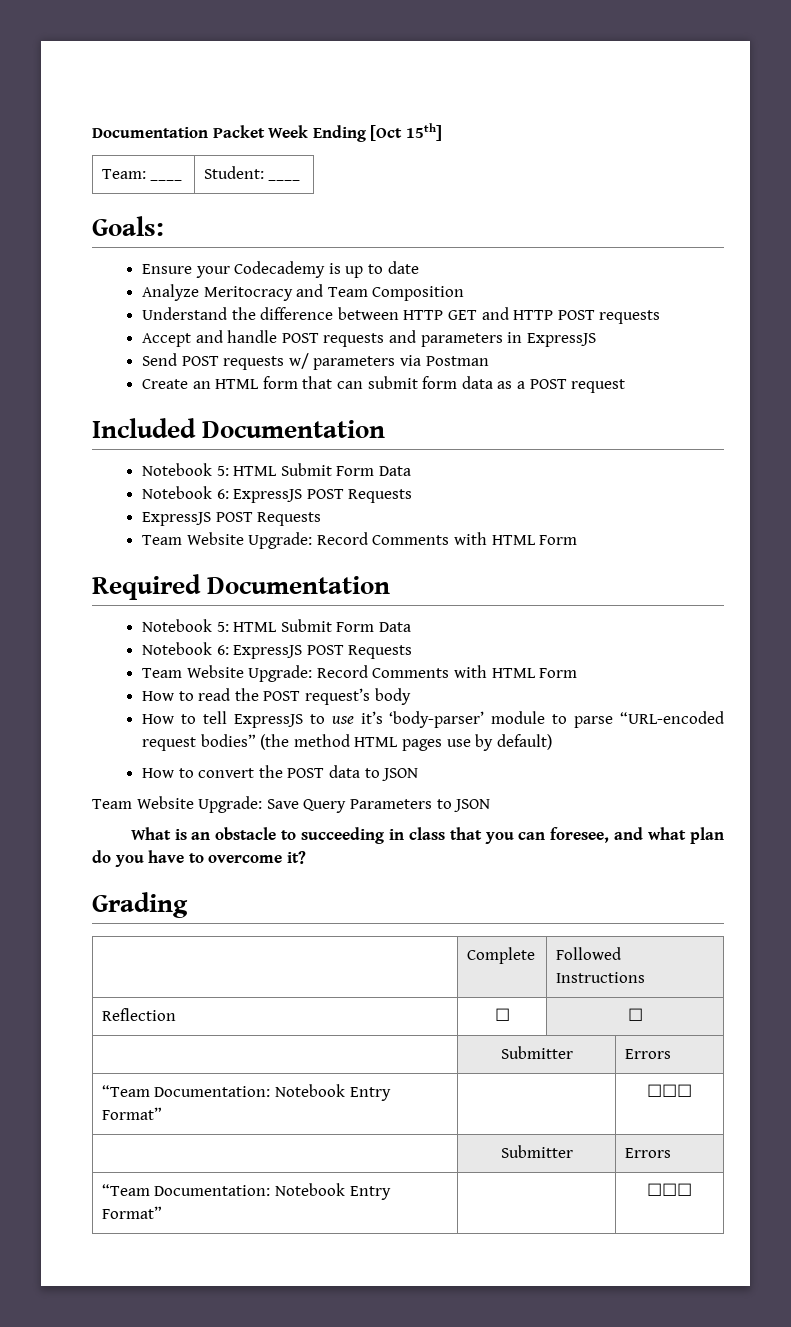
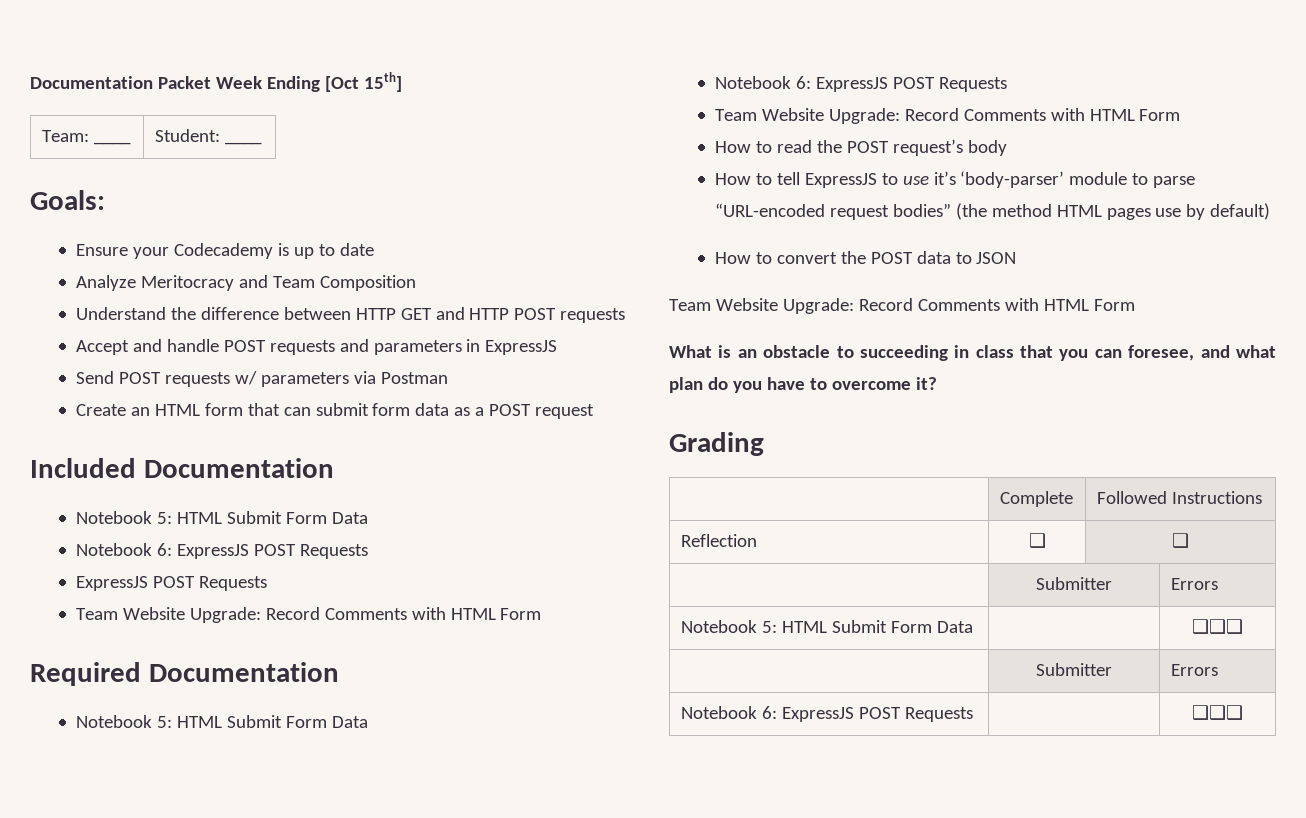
[266,799,491,813] Save Query Parameters to JSON -> [858,298,1135,311] Record Comments with HTML Form
[494,1008,510,1021] [627,1008,643,1021] [500,1046,573,1059] [624,1049,671,1059] [101,1084,391,1101] [101,1107,162,1120] [647,1084,692,1097] [500,1145,573,1158] [624,1148,671,1158] [101,1183,391,1200] [101,1206,162,1219] [647,1183,692,1196] ☐ | ☐ // | Submitter | Errors // “Team Documentation: Notebook Entry Format” | | ☐☐☐ // | Submitter | Errors // “Team Documentation: Notebook Entry Format” | | ☐☐☐ -> [1028,533,1046,548] [1172,533,1189,548] [1036,577,1112,590] [1170,578,1218,590] [680,620,973,633] [1192,619,1243,634] [1036,663,1112,676] [1170,664,1218,676] [680,706,973,722] [1192,705,1243,720] ❑ | ❑ // | Submitter | Errors // Notebook 5: HTML Submit Form Data | | ❑❑❑ // | Submitter | Errors // Notebook 6: ExpressJS POST Requests | | ❑❑❑

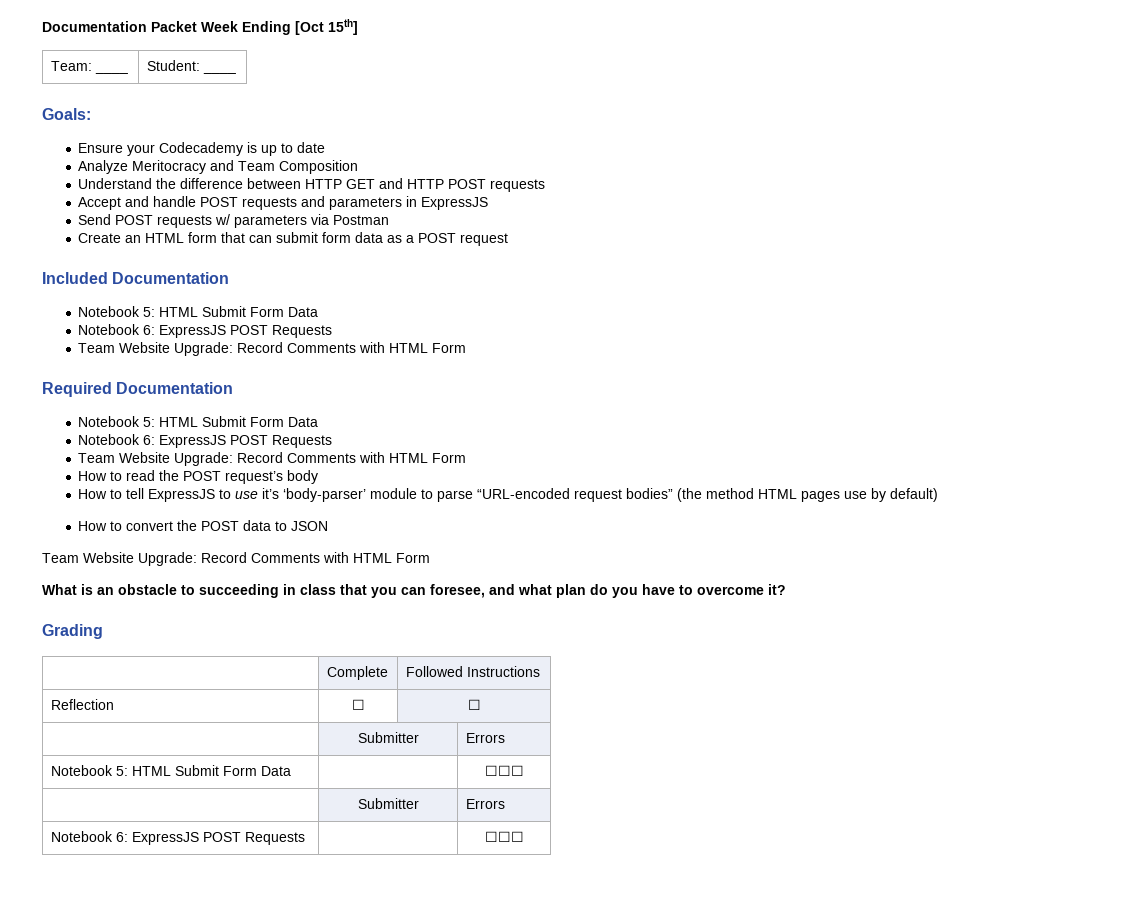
[75,576,267,591] // ExpressJS POST Requests -> (333, 331) none
[1028,533,1046,548] [1172,533,1189,548] ❑ | ❑ -> [351,699,365,710] [467,699,481,710] ☐ | ☐
[1192,619,1243,634] ❑❑❑ -> [484,765,524,776] ☐☐☐
[1192,705,1243,720] ❑❑❑ -> [484,831,524,842] ☐☐☐

